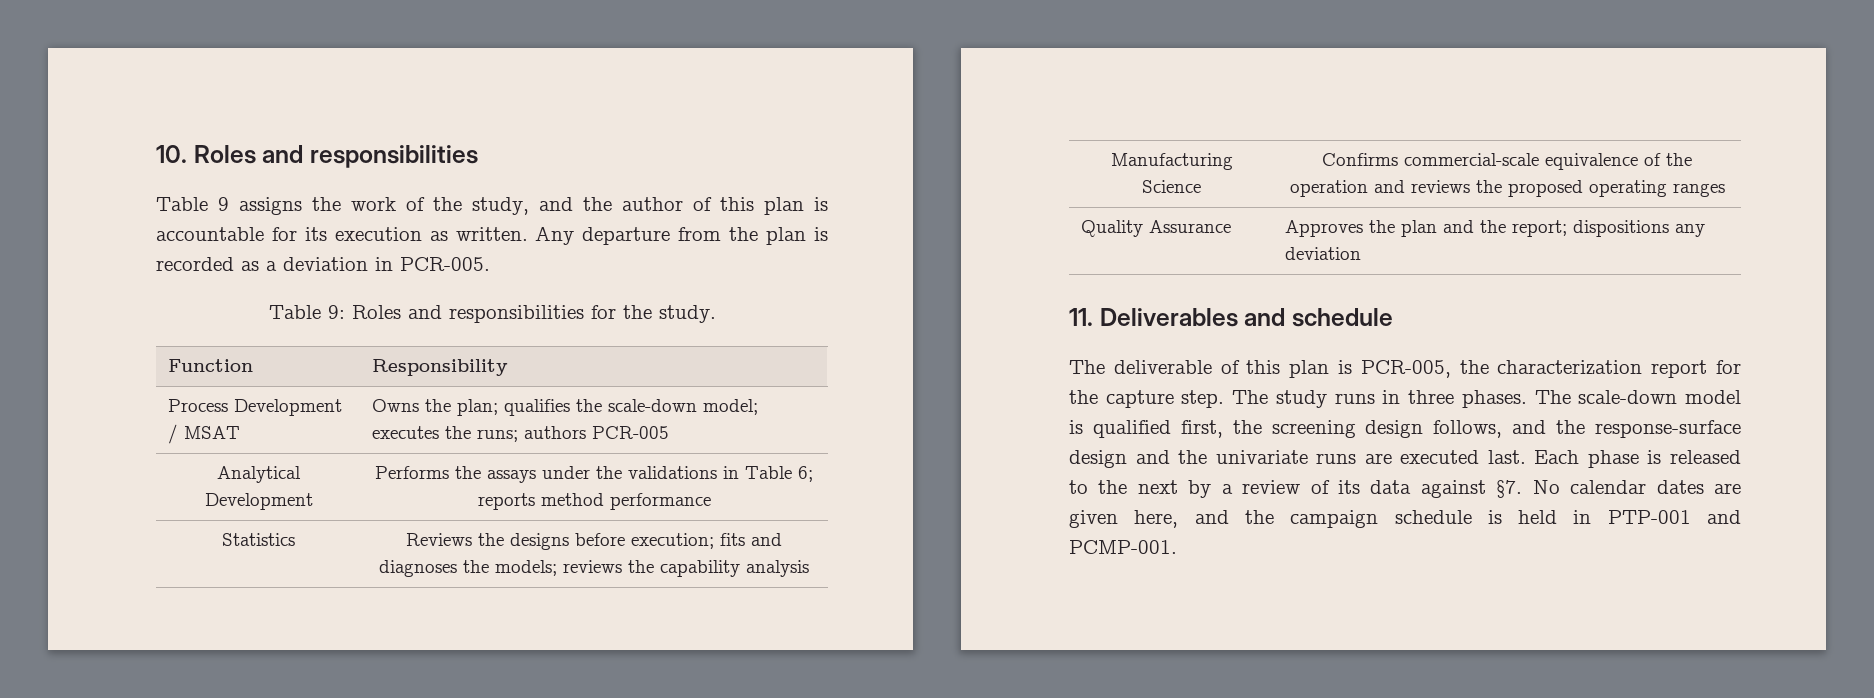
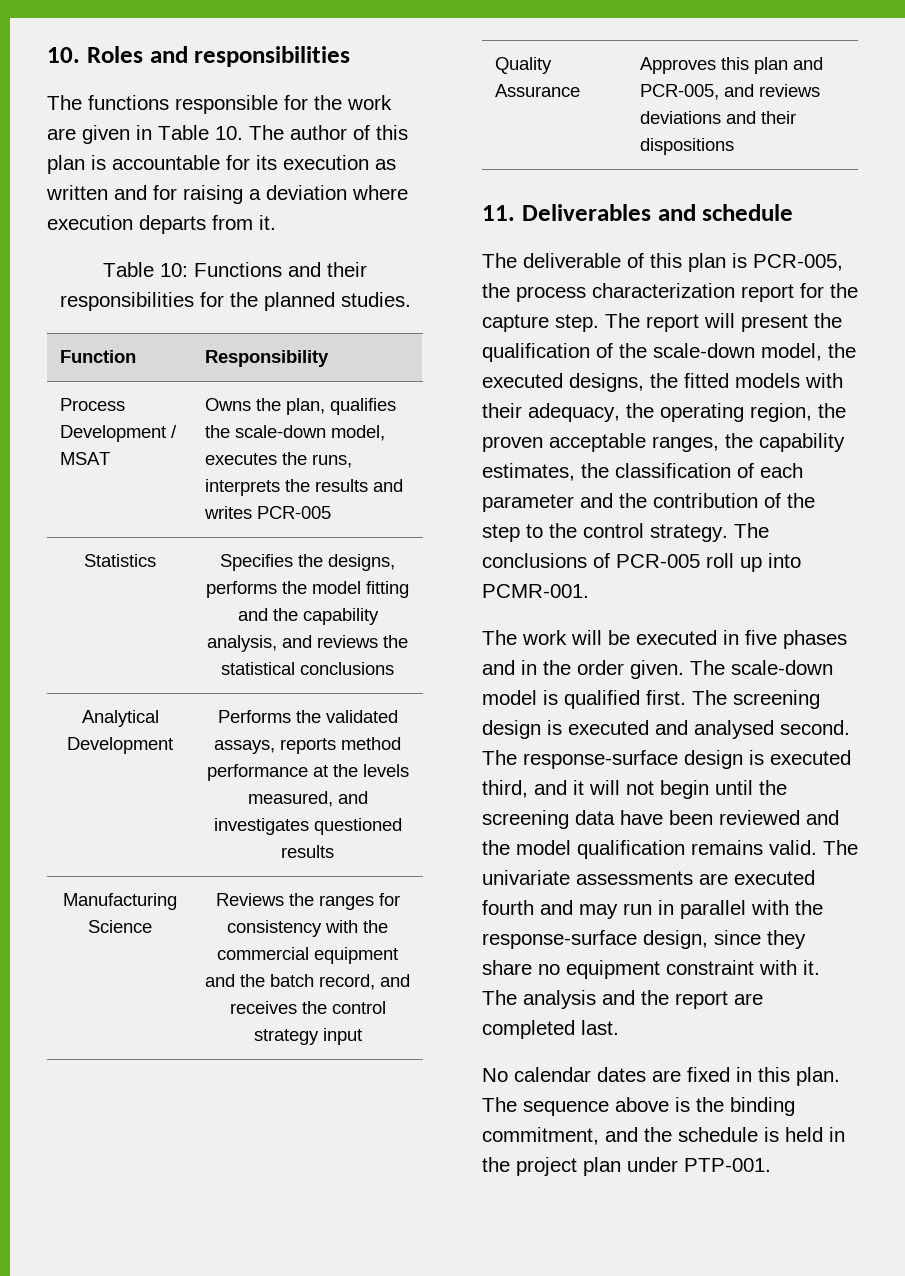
[156,197,612,215] Table 9 assigns the work of the study, and the -> [47,95,392,114] [47,125,284,144] The functions responsible for the work are given in Table 10. The
[455,226,828,245] [156,257,490,271] [268,305,442,319] written. Any departure from the plan is recorded as a deviation in PCR-005. // Table 9: Roles and -> [46,185,408,204] [47,215,276,234] [103,262,367,277] written and for raising a deviation where execution departs from it. // Table 10: Functions and their
[658,305,716,323] study. -> [263,292,411,311] planned studies.
[457,399,499,416] plan; -> [285,398,325,415] plan,
[703,399,759,415] model; -> [330,425,385,441] model,
[477,426,670,442] [217,466,301,483] [204,493,313,510] [375,466,813,483] [477,493,711,510] [222,533,295,546] [406,533,782,550] [379,560,809,577] [1110,153,1233,170] [1142,180,1201,193] [1322,153,1692,170] [1289,180,1725,197] runs; authors PCR-005 // Analytical Development | Performs the assays under the validations in Table 6; reports method performance // Statistics | Reviews the designs before execution; fits and diagnoses the models; reviews the capability analysis // Manufacturing Science | Confirms commercial-scale equivalence of the operation and reviews the proposed operating ranges -> [311,454,352,468] [204,479,403,496] [203,506,331,519] [84,554,156,567] [220,554,395,571] [206,581,409,598] [237,608,379,625] [207,635,408,652] [221,662,394,675] [81,710,159,727] [67,737,173,754] [217,710,398,723] [214,737,401,754] [206,764,409,781] [247,791,368,807] [213,818,402,835] [281,845,334,858] [63,893,177,910] [88,920,152,933] [215,893,400,910] [227,920,388,937] [217,947,398,964] [205,974,410,990] [229,1001,386,1014] [253,1028,362,1045] runs, interprets the results and writes PCR-005 // Statistics | Specifies the designs, performs the model fitting and the capability analysis, and reviews the statistical conclusions // Analytical Development | Performs the validated assays, reports method performance at the levels measured, and investigates questioned results // Manufacturing Science | Reviews the ranges for consistency with the commercial equipment and the batch record, and receives the control strategy input
[1369,220,1396,233] the -> [720,57,749,70] this
[1480,220,1568,237] the report; -> [639,84,820,100] [639,111,796,124] PCR-005, and reviews deviations and their
[1675,224,1706,237] [1285,247,1362,260] any deviation -> (734, 146) none
(1489, 367) none -> [516,286,586,302] process
[1275,390,1527,408] study runs in three phases. -> [646,313,842,332] [482,343,856,362] [482,373,843,392] [482,403,846,422] [482,433,845,452] [482,463,803,481] [482,493,815,512] [482,523,769,542] [482,553,801,572] [482,584,589,598] [482,630,847,649] [482,660,684,679] report will present the qualification of the scale-down model, the executed designs, the fitted models with their adequacy, the operating region, the proven acceptable ranges, the capability estimates, the classification of each parameter and the contribution of the step to the control strategy. The conclusions of PCR-005 roll up into PCMR-001. // The work will be executed in five phases and in the order given.
[1180,420,1741,438] [1069,450,1741,468] [1069,480,1741,498] [1069,510,1379,528] first, the screening design follows, and the response-surface design and the univariate runs are executed last. Each phase is released to the next by a review of its data against §7. No calendar dates are given here, and the campaign -> [646,690,820,709] [482,720,850,739] [482,750,851,769] [482,780,787,799] [482,810,839,829] [482,840,858,859] [482,870,815,885] [482,900,823,919] [482,930,806,949] [482,960,820,979] [482,990,763,1009] [482,1020,619,1039] [482,1067,840,1086] [482,1097,795,1116] [482,1127,672,1145] first. The screening design is executed and analysed second. The response-surface design is executed third, and it will not begin until the screening data have been reviewed and the model qualification remains valid. The univariate assessments are executed fourth and may run in parallel with the response-surface design, since they share no equipment constraint with it. The analysis and the report are completed last. // No calendar dates are fixed in this plan. The sequence above is the binding commitment, and the
[1607,510,1741,524] [1069,540,1177,554] PTP-001 and PCMP-001. -> [482,1157,771,1176] the project plan under PTP-001.

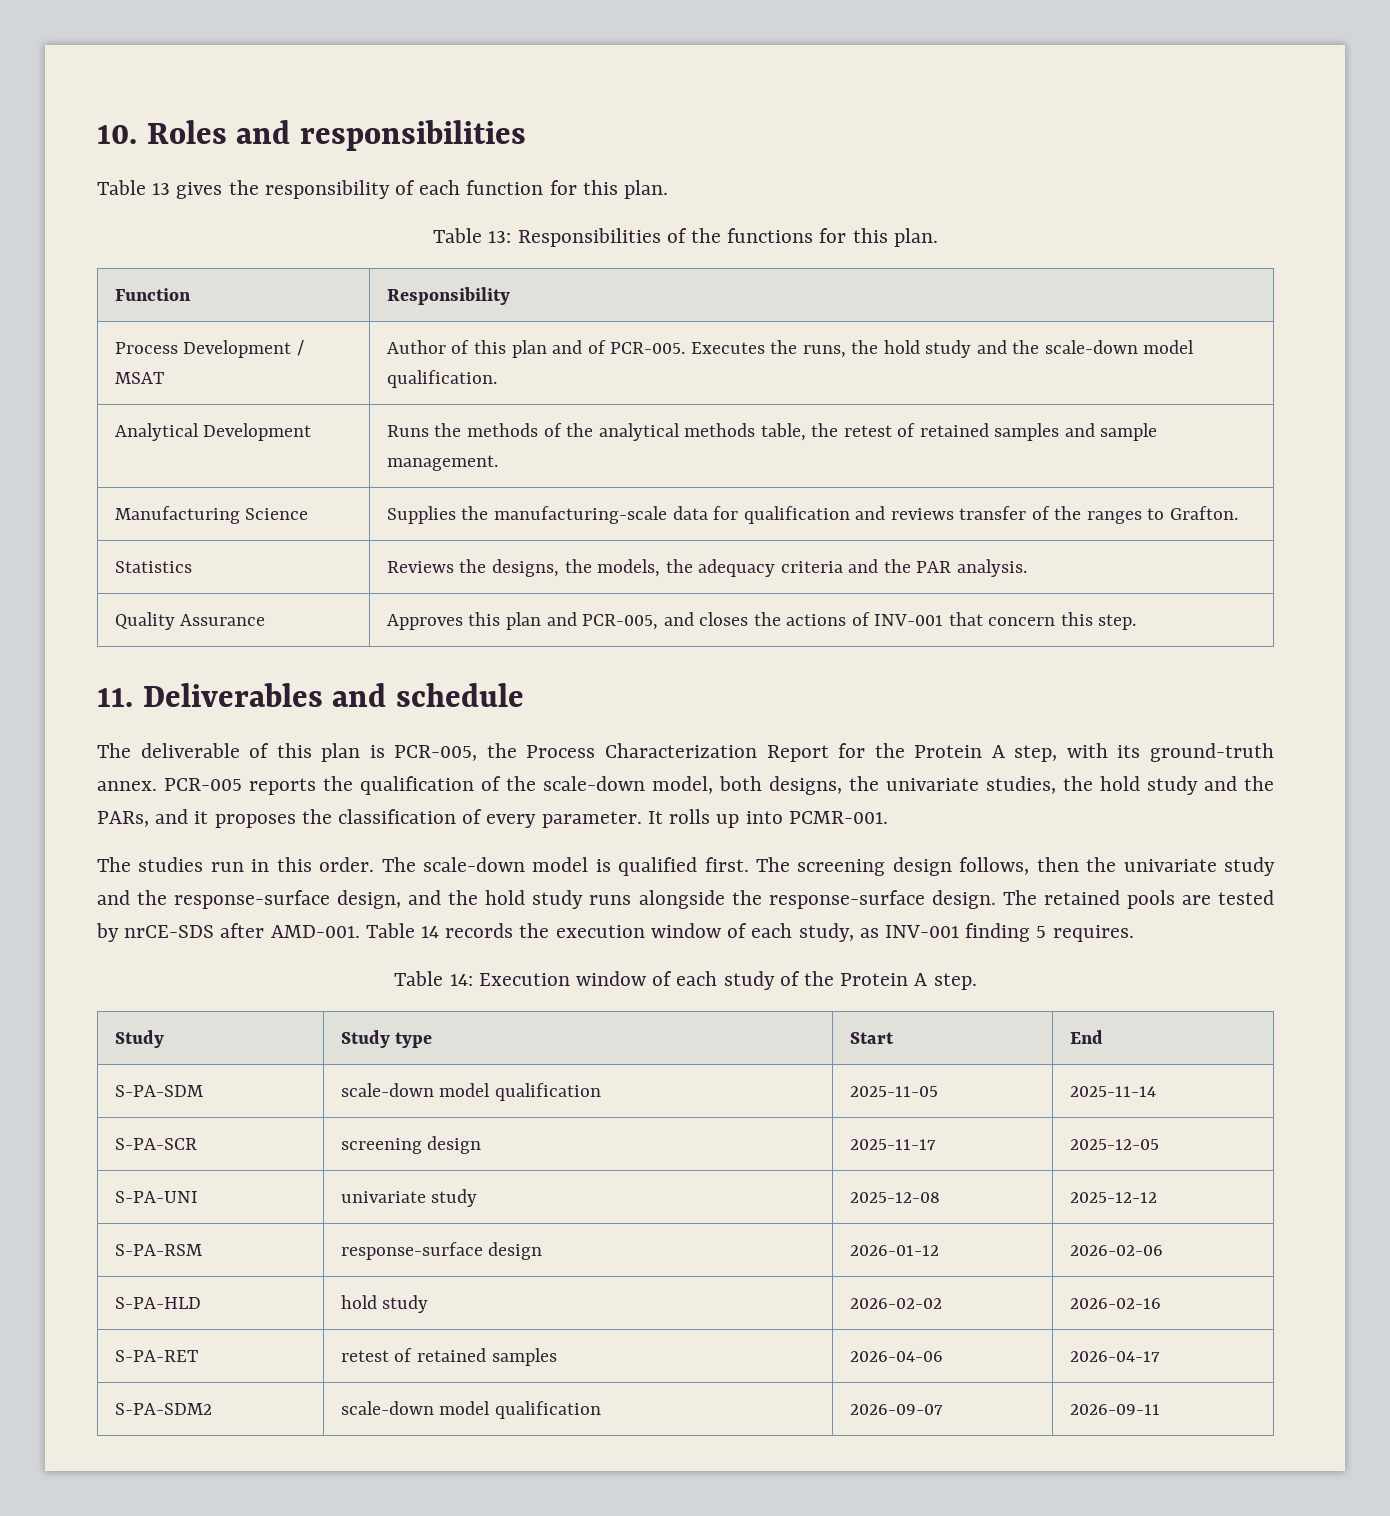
[47,95,392,114] [47,125,408,144] [47,155,396,174] [46,185,408,204] [47,215,276,234] [103,262,367,277] [59,292,411,311] The functions responsible for the work are given in Table 10. The author of this plan is accountable for its execution as written and for raising a deviation where execution departs from it. // Table 10: Functions and their responsibilities for the planned studies. -> [97,180,669,199] [433,228,938,247] Table 13 gives the responsibility of each function for this plan. // Table 13: Responsibilities of the functions for this plan.
[204,398,396,415] [204,425,385,441] [204,452,352,468] [204,479,403,496] [203,506,331,519] [84,554,156,567] [220,554,395,571] [206,581,409,598] [237,608,379,625] [207,635,408,652] [221,662,394,675] [81,710,159,727] [67,737,173,754] [217,710,398,723] [214,737,401,754] [206,764,409,781] [247,791,368,807] [213,818,402,835] [281,845,334,858] [63,893,177,910] [88,920,152,933] [215,893,400,910] [227,920,388,937] [217,947,398,964] [205,974,410,990] [229,1001,386,1014] [253,1028,362,1045] Owns the plan, qualifies the scale-down model, executes the runs, interprets the results and writes PCR-005 // Statistics | Specifies the designs, performs the model fitting and the capability analysis, and reviews the statistical conclusions // Analytical Development | Performs the validated assays, reports method performance at the levels measured, and investigates questioned results // Manufacturing Science | Reviews the ranges for consistency with the commercial equipment and the batch record, and receives the control strategy input -> [386,340,1195,358] [386,370,497,388] [114,423,312,441] [386,423,1158,441] [386,455,498,471] [114,506,309,524] [386,506,1238,524] [114,561,192,573] [386,559,1027,577] Author of this plan and of PCR-005. Executes the runs, the hold study and the scale-down model qualification. // Analytical Development | Runs the methods of the analytical methods table, the retest of retained samples and sample management. // Manufacturing Science | Supplies the manufacturing-scale data for qualification and reviews transfer of the ranges to Grafton. // Statistics | Reviews the designs, the models, the adequacy criteria and the PAR analysis.
[758,84,820,97] [639,111,796,124] [639,138,734,155] reviews deviations and their dispositions -> [699,612,1137,630] closes the actions of INV-001 that concern this step.
[516,283,858,302] [482,313,808,332] process characterization report for the capture step. The report will present -> [526,743,1274,762] [97,778,316,795] Process Characterization Report for the Protein A step, with its ground-truth annex. PCR-005 reports
[828,343,856,358] [482,373,843,392] [482,403,846,422] [482,433,845,452] [482,463,803,481] [482,493,815,512] [482,523,769,542] [482,553,801,572] [482,584,589,598] [482,630,847,649] [482,660,684,679] the executed designs, the fitted models with their adequacy, the operating region, the proven acceptable ranges, the capability estimates, the classification of each parameter and the contribution of the step to the control strategy. The conclusions of PCR-005 roll up into PCMR-001. // The work will be executed in five phases and in the order given. -> [719,776,1274,795] [97,809,888,828] [97,857,375,872] both designs, the univariate studies, the hold study and the PARs, and it proposes the classification of every parameter. It rolls up into PCMR-001. // The studies run in this order.
[547,720,850,739] [482,750,851,769] [482,780,787,799] [482,810,839,829] [482,840,858,859] [482,870,815,885] [482,900,823,919] [482,930,806,949] [482,960,820,979] [482,990,763,1009] [482,1020,619,1039] [482,1067,840,1086] [482,1097,795,1116] [482,1127,845,1145] [482,1157,771,1176] is executed and analysed second. The response-surface design is executed third, and it will not begin until the screening data have been reviewed and the model qualification remains valid. The univariate assessments are executed fourth and may run in parallel with the response-surface design, since they share no equipment constraint with it. The analysis and the report are completed last. // No calendar dates are fixed in this plan. The sequence above is the binding commitment, and the schedule is held in the project plan under PTP-001. -> [959,857,1276,876] [97,890,1274,909] [96,923,1134,942] [394,971,977,990] [114,1030,164,1048] [340,1030,433,1048] [849,1032,894,1044] [1069,1030,1103,1044] [114,1085,203,1097] [340,1083,601,1101] [849,1086,938,1097] [1069,1086,1156,1097] [114,1138,197,1150] [340,1136,482,1154] [849,1139,936,1150] [1069,1139,1159,1150] [114,1191,198,1203] [340,1189,478,1207] [849,1192,940,1203] [1069,1192,1157,1203] [114,1244,202,1256] [340,1242,543,1260] [849,1245,939,1256] [1069,1245,1163,1256] [114,1297,201,1309] [340,1295,429,1313] [849,1298,942,1309] [1069,1298,1161,1309] [114,1350,198,1362] [340,1348,557,1366] [849,1351,943,1362] [1069,1351,1160,1362] [114,1403,212,1415] [340,1401,601,1419] [849,1404,943,1415] [1069,1404,1160,1415] follows, then the univariate study and the response-surface design, and the hold study runs alongside the response-surface design. The retained pools are tested by nrCE-SDS after AMD-001. Table 14 records the execution window of each study, as INV-001 finding 5 requires. // Table 14: Execution window of each study of the Protein A step. // Study | Study type | Start | End // S-PA-SDM | scale-down model qualification | 2025-11-05 | 2025-11-14 // S-PA-SCR | screening design | 2025-11-17 | 2025-12-05 // S-PA-UNI | univariate study | 2025-12-08 | 2025-12-12 // S-PA-RSM | response-surface design | 2026-01-12 | 2026-02-06 // S-PA-HLD | hold study | 2026-02-02 | 2026-02-16 // S-PA-RET | retest of retained samples | 2026-04-06 | 2026-04-17 // S-PA-SDM2 | scale-down model qualification | 2026-09-07 | 2026-09-11

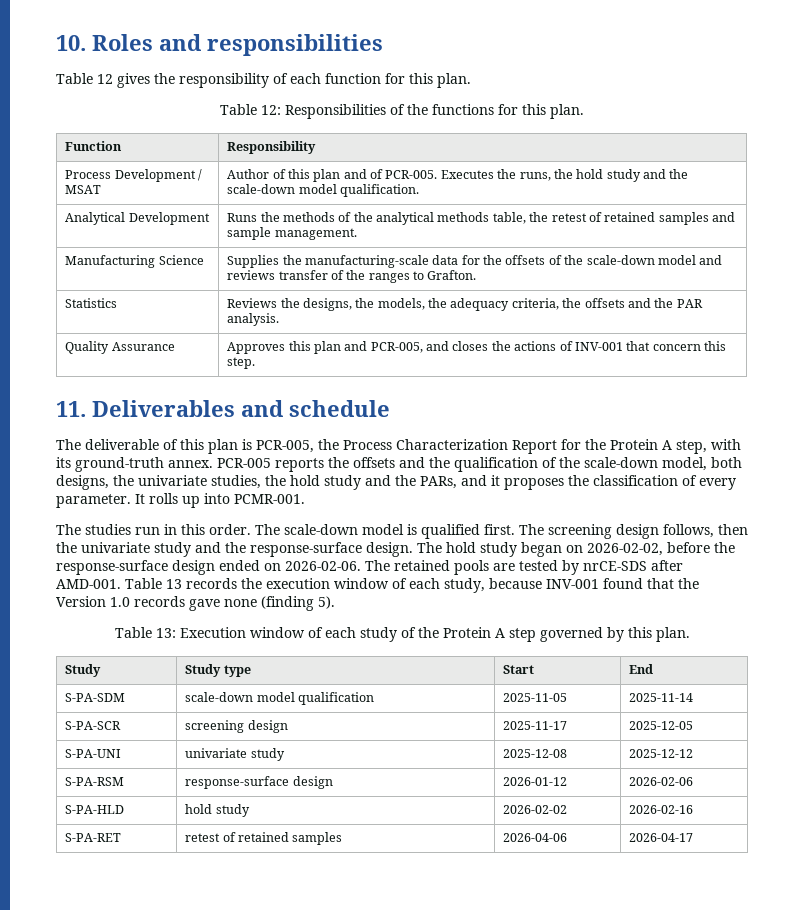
[152,183,171,195] 13 -> [97,74,113,84] 12
[488,231,512,243] 13: -> [261,105,281,115] 12:
[743,506,850,524] qualification -> [483,255,696,265] the offsets of the scale-down model
[780,561,843,573] criteria -> [511,298,625,310] criteria, the offsets
(353, 783) none -> [353,457,450,468] offsets and the
[337,890,996,909] design, and the hold study runs alongside the response-surface design. -> [366,542,735,557] [56,560,361,575] design. The hold study began on 2026-02-02, before the response-surface design ended on 2026-02-06.
[421,926,440,938] 14 -> [166,579,182,589] 13
[859,923,1134,942] [394,971,473,986] as INV-001 finding 5 requires. // Table 14: -> [489,578,699,589] [56,596,335,611] [114,627,176,638] because INV-001 found that the Version 1.0 records gave none (finding 5). // Table 13:
[933,973,977,990] step. -> [508,627,690,642] step governed by this plan.
[114,1403,212,1415] [340,1401,601,1419] [849,1404,943,1415] [1069,1404,1160,1415] // S-PA-SDM2 | scale-down model qualification | 2026-09-07 | 2026-09-11 -> (694, 837) none

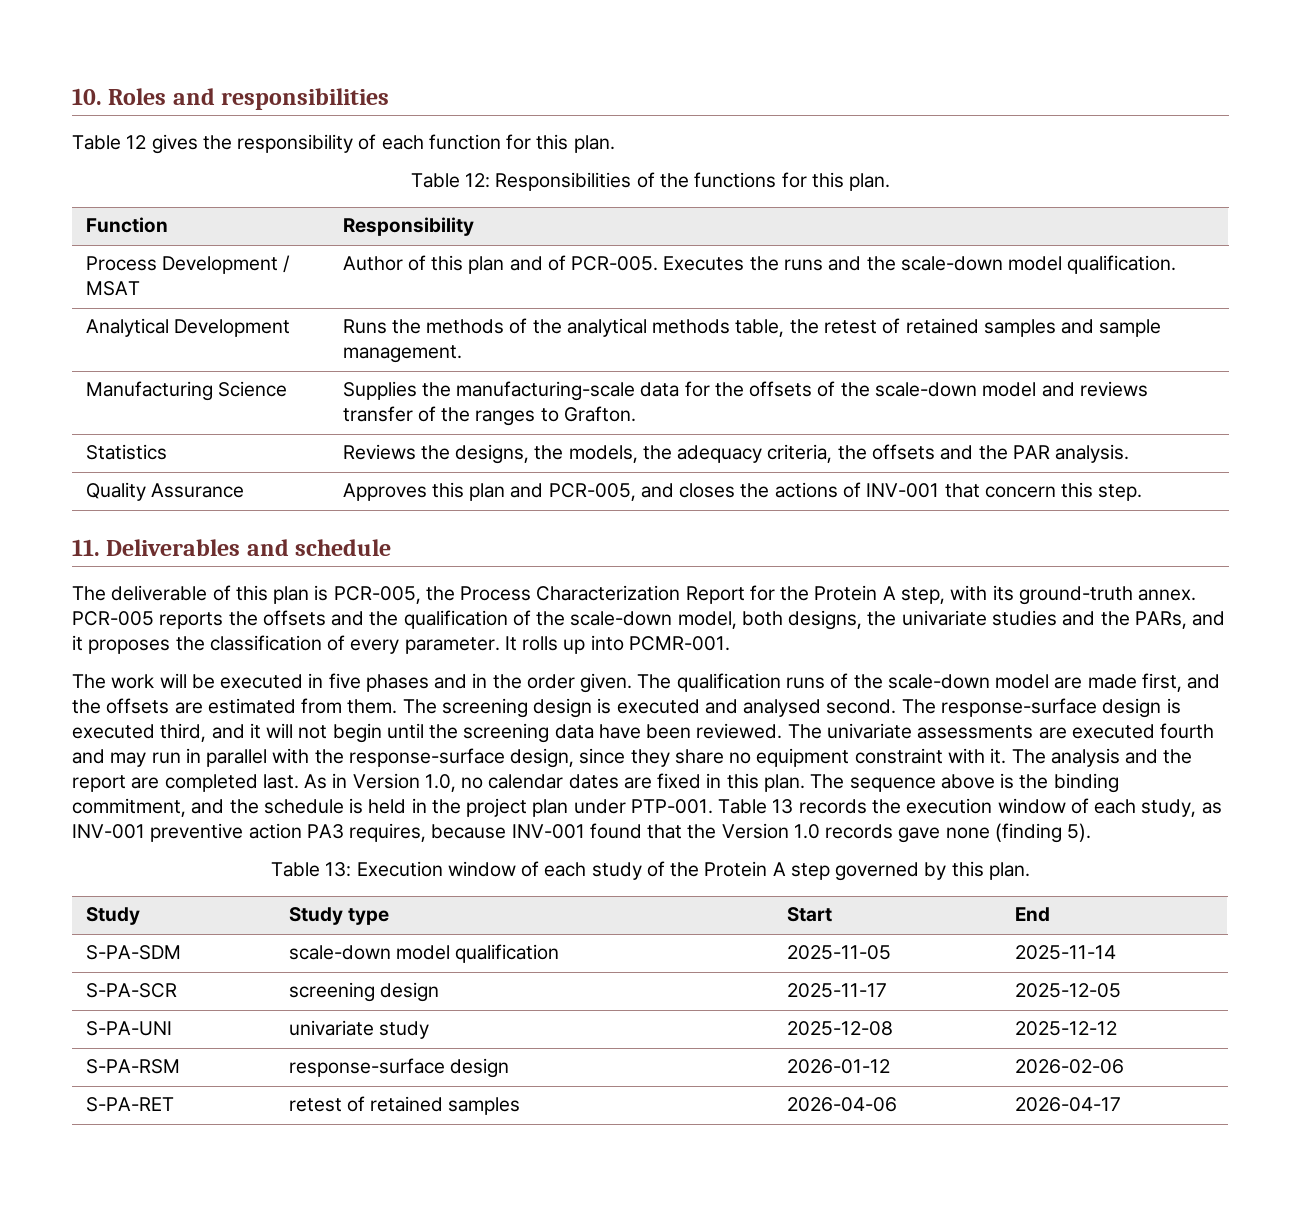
[519,169,641,182] runs, the hold study -> [783,259,823,271] runs
[211,475,361,490] studies, the hold study -> [991,610,1057,626] studies
[85,524,748,539] [56,542,735,557] [56,560,683,575] [56,579,121,589] studies run in this order. The scale-down model is qualified first. The screening design follows, then the univariate study and the response-surface design. The hold study began on 2026-02-02, before the response-surface design ended on 2026-02-06. The retained pools are tested by nrCE-SDS after AMD-001. -> [111,673,1221,693] [72,698,1181,718] [72,723,1215,743] [72,748,1193,768] [72,773,1119,793] [72,798,713,817] work will be executed in five phases and in the order given. The qualification runs of the scale-down model are made first, and the offsets are estimated from them. The screening design is executed and analysed second. The response-surface design is executed third, and it will not begin until the screening data have been reviewed. The univariate assessments are executed fourth and may run in parallel with the response-surface design, since they share no equipment constraint with it. The analysis and the report are completed last. As in Version 1.0, no calendar dates are fixed in this plan. The sequence above is the binding commitment, and the schedule is held in the project plan under PTP-001.
(485, 585) none -> [1201,802,1222,814] [72,823,427,842] as INV-001 preventive action PA3 requires,
[65,805,125,814] [185,804,250,817] [503,805,568,814] [629,805,694,814] // S-PA-HLD | hold study | 2026-02-02 | 2026-02-16 -> (1124, 1066) none

